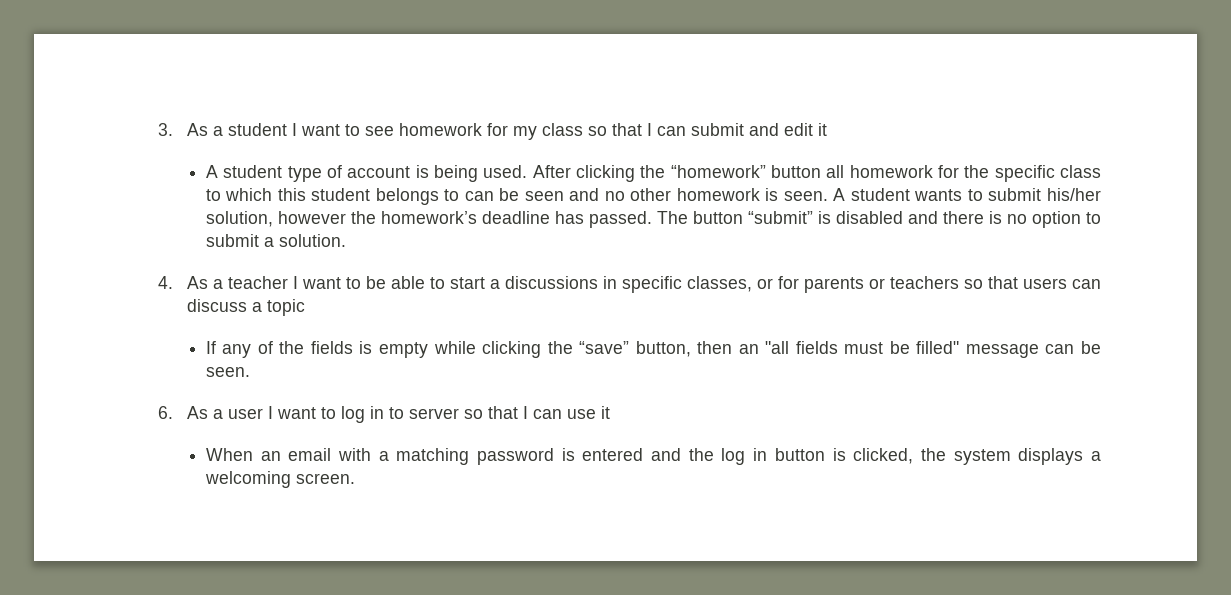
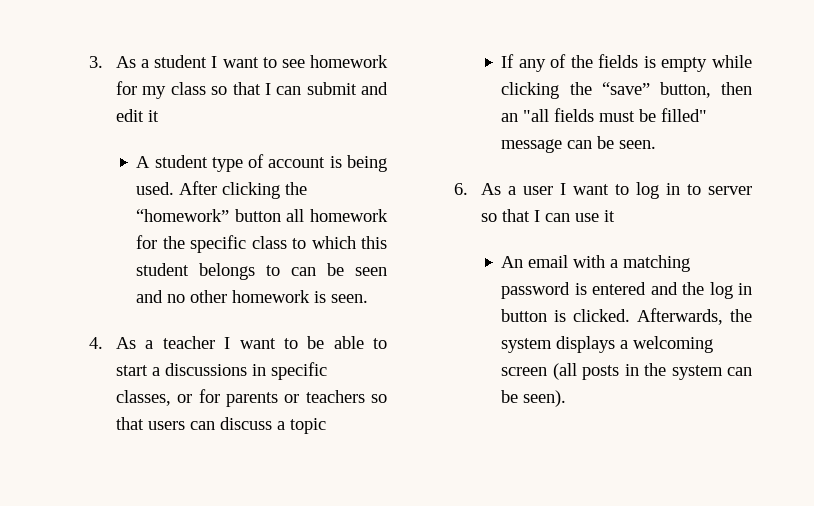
[833,188,1101,201] [205,211,1102,228] [205,234,346,247] A student wants to submit his/her solution, however the homework’s deadline has passed. The button “submit” is disabled and there is no option to submit a solution. -> (369, 298) none
[205,448,281,461] When an -> [501,256,524,268] An
[853,448,914,464] clicked, -> [573,308,724,325] clicked. Afterwards,
[295,473,355,484] screen. -> [501,363,752,380] [501,390,567,407] screen (all posts in the system can be seen).

